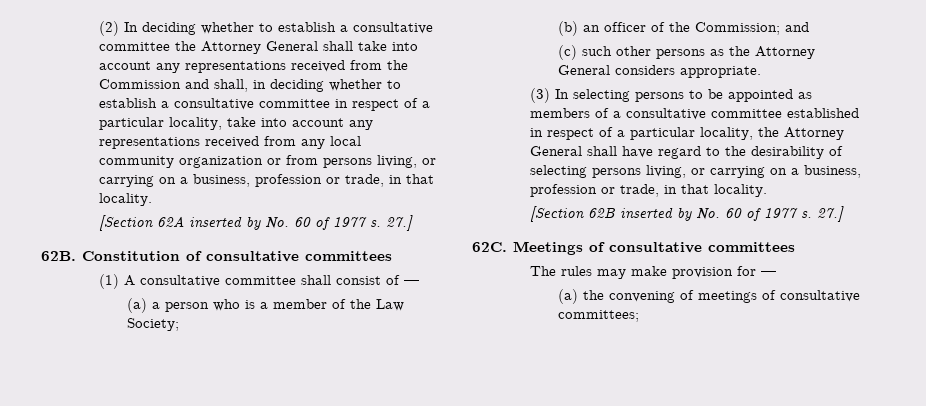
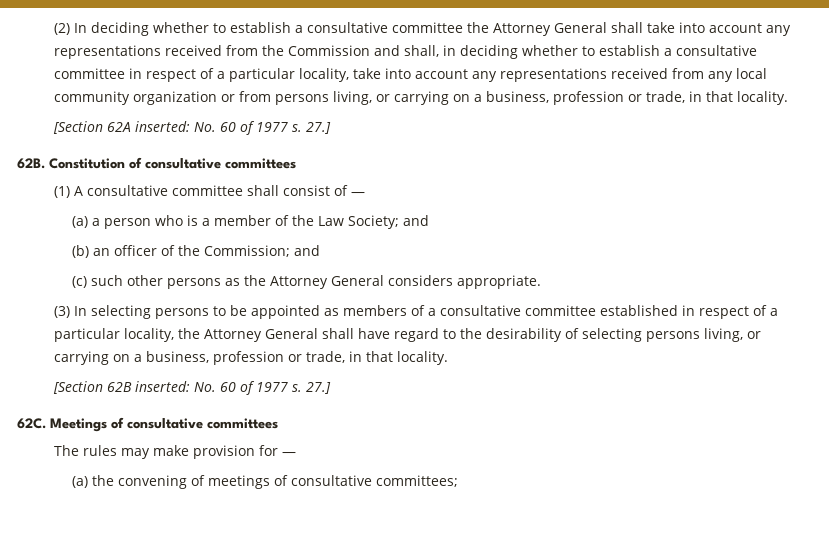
[188,216,261,230] inserted by -> [134,121,190,132] inserted:
(180, 324) none -> [403,215,430,226] and
[619,207,692,221] inserted by -> [134,381,190,392] inserted:

